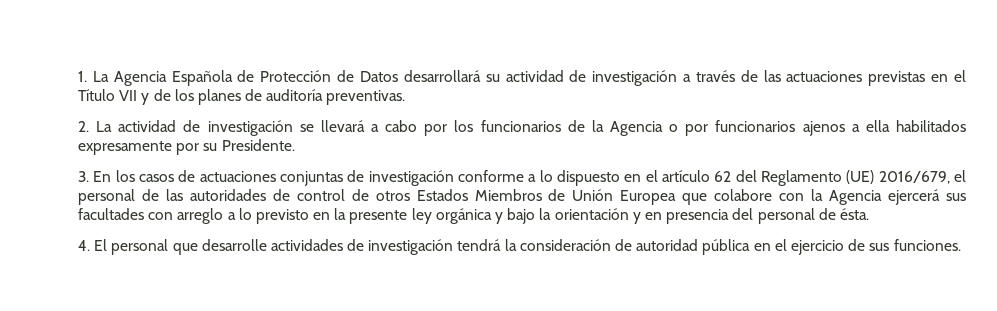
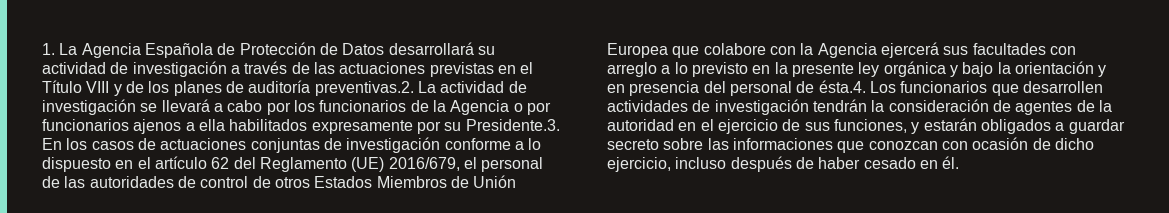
[119,90,138,101] VII -> [86,81,110,93] VIII
[326,90,406,105] [78,121,89,132] preventivas. // 2. -> [314,81,414,96] preventivas.2.
[221,139,295,151] [78,171,89,182] Presidente. // 3. -> [465,119,560,131] Presidente.3.
[839,208,869,220] [78,239,267,255] ésta. // 4. El personal que desarrolle -> [818,80,1103,96] ésta.4. Los funcionarios que desarrollen
[457,239,502,251] tendrá -> [812,99,867,112] tendrán
[636,239,751,255] autoridad pública -> [1015,100,1112,115] [607,119,674,131] agentes de la autoridad
[893,239,961,251] funciones. -> [833,118,1125,134] [607,137,1094,153] [607,156,960,172] funciones, y estarán obligados a guardar secreto sobre las informaciones que conozcan con ocasión de dicho ejercicio, incluso después de haber cesado en él.

